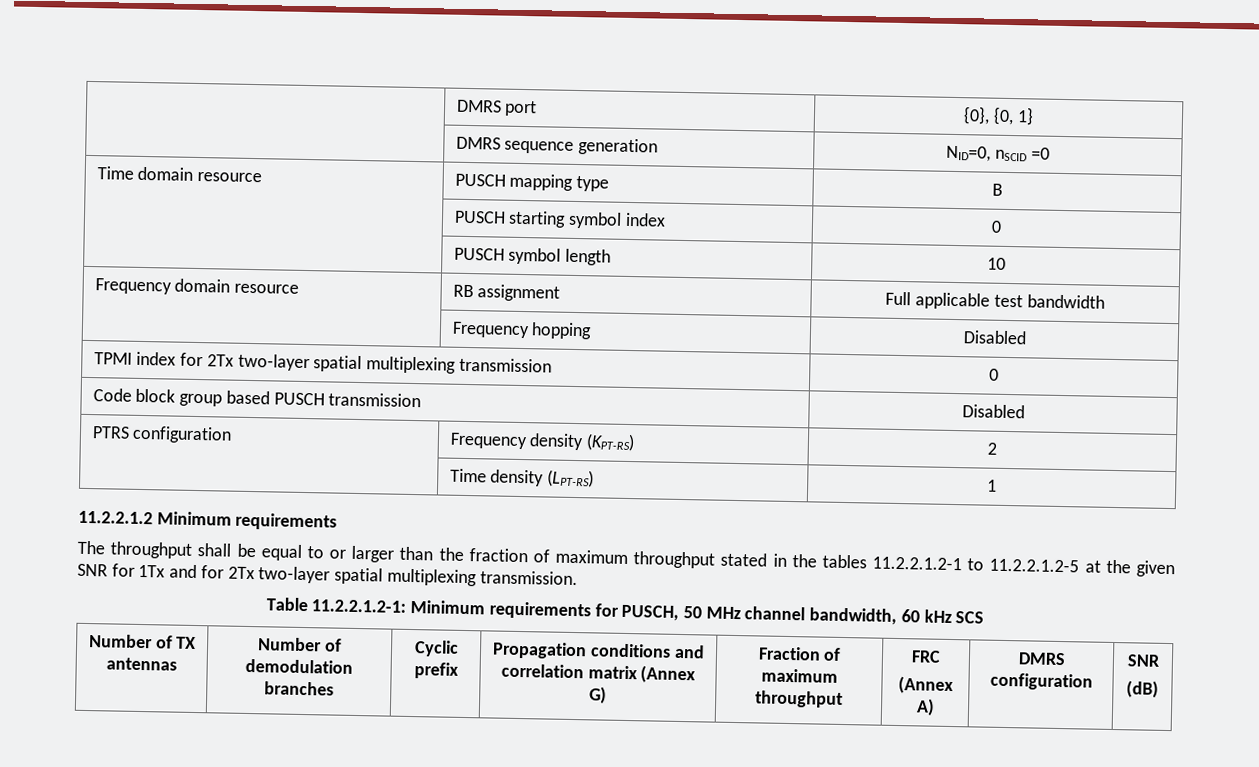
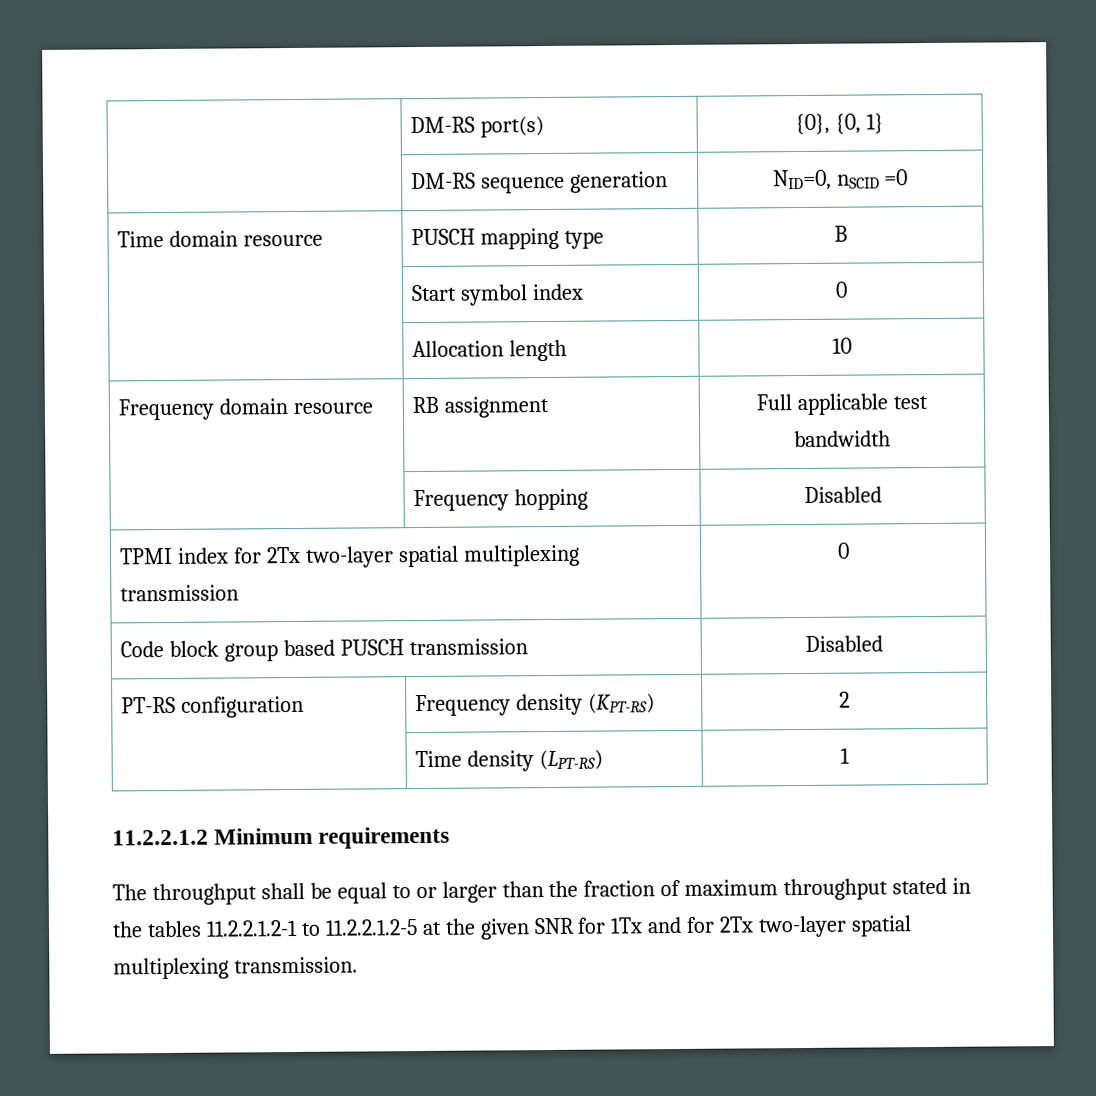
[455,99,538,117] | DMRS port -> [409,116,544,138] | DM-RS port(s)
[455,136,501,150] DMRS -> [410,172,476,190] DM-RS
[453,210,567,228] PUSCH starting -> [410,284,457,302] Start
[453,247,562,265] PUSCH symbol -> [411,340,504,358] Allocation
[91,426,130,439] PTRS -> [120,696,176,714] PT-RS
[265,597,985,626] [88,634,197,650] [106,657,177,671] [258,637,342,652] [245,658,353,674] [264,681,334,696] [413,640,459,657] [413,662,459,679] [492,641,705,660] [500,663,697,684] [589,686,607,704] [757,646,842,661] [760,668,838,683] [755,690,843,708] [911,650,941,663] [898,676,954,695] [915,698,935,716] [1017,652,1066,666] [989,672,1093,691] [1126,654,1160,667] [1126,680,1159,698] // Table 11.2.2.1.2-1: Minimum requirements for PUSCH, 50 MHz channel bandwidth, 60 kHz SCS // Number of TX antennas | Number of demodulation branches | Cyclic prefix | Propagation conditions and correlation matrix (Annex G) | Fraction of maximum throughput | FRC // (Annex A) | DMRS configuration | SNR // (dB) -> (358, 965) none

